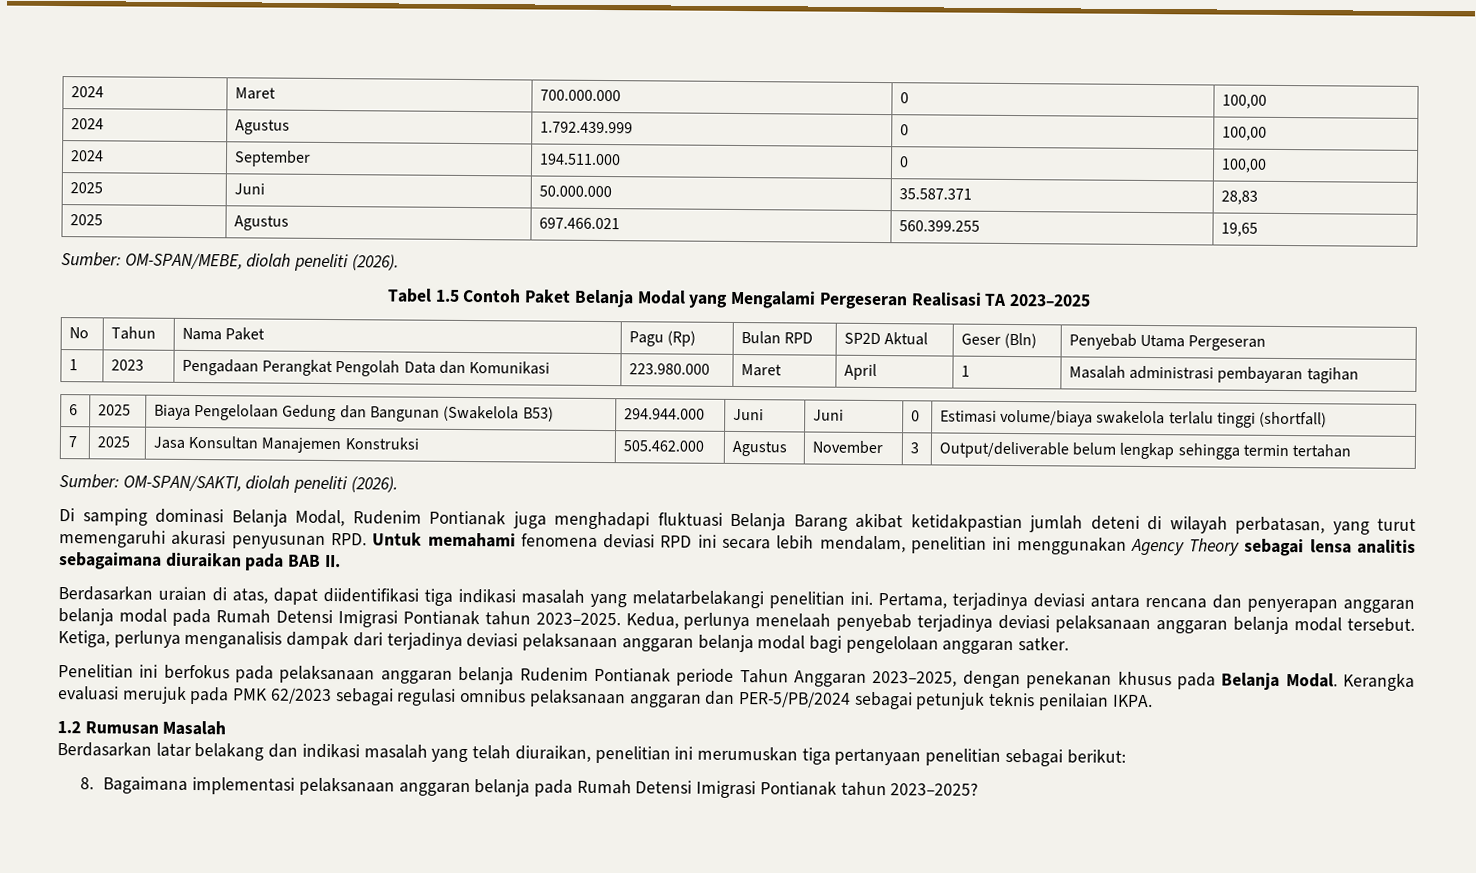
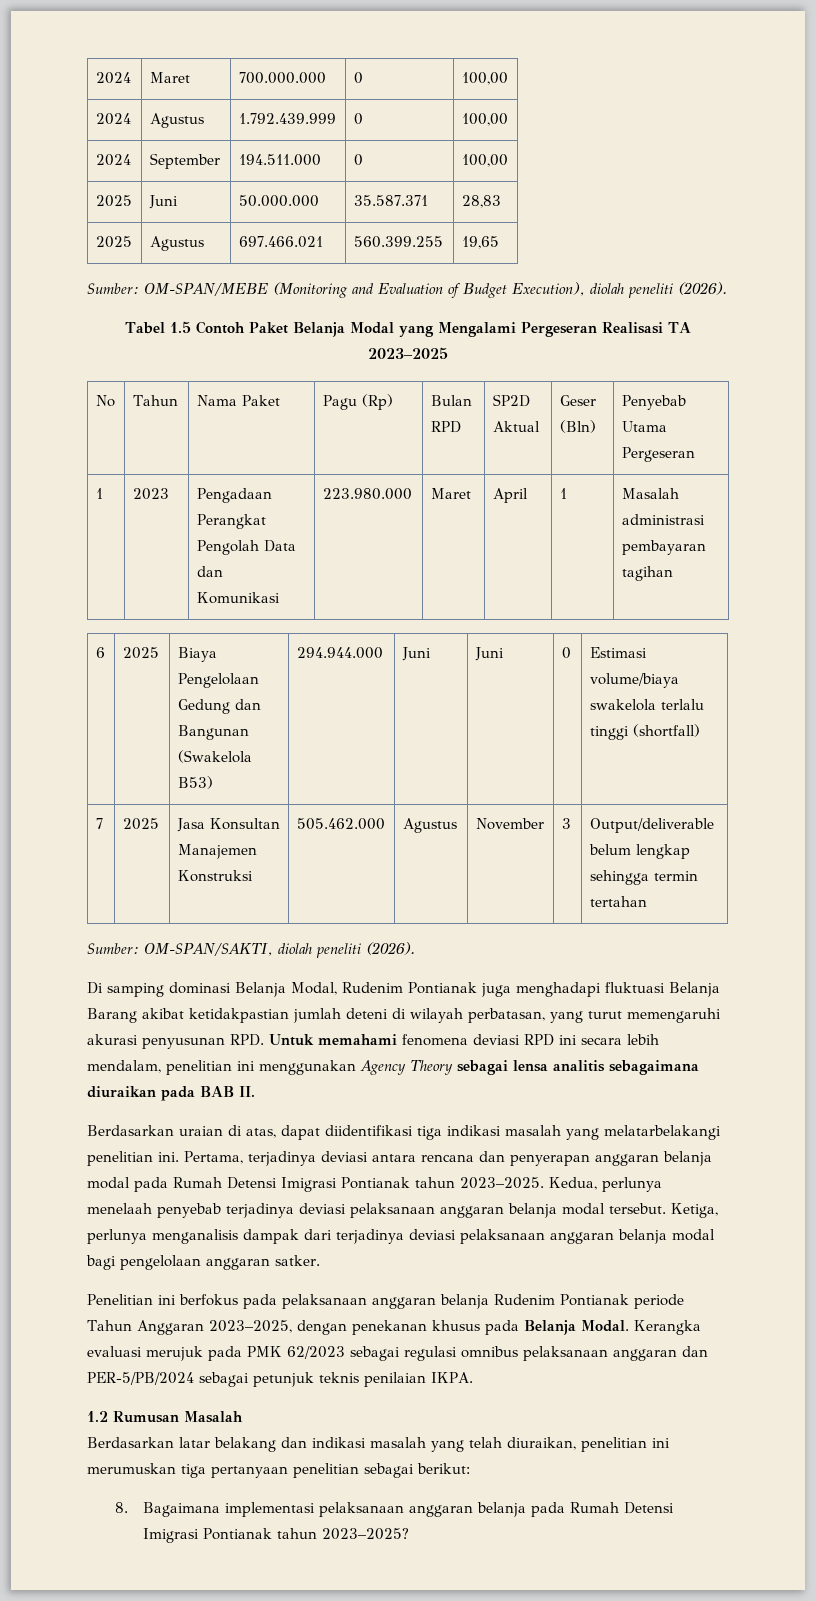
[124,252,243,270] OM-SPAN/MEBE, -> [144,282,585,298] OM-SPAN/MEBE (Monitoring and Evaluation of Budget Execution),

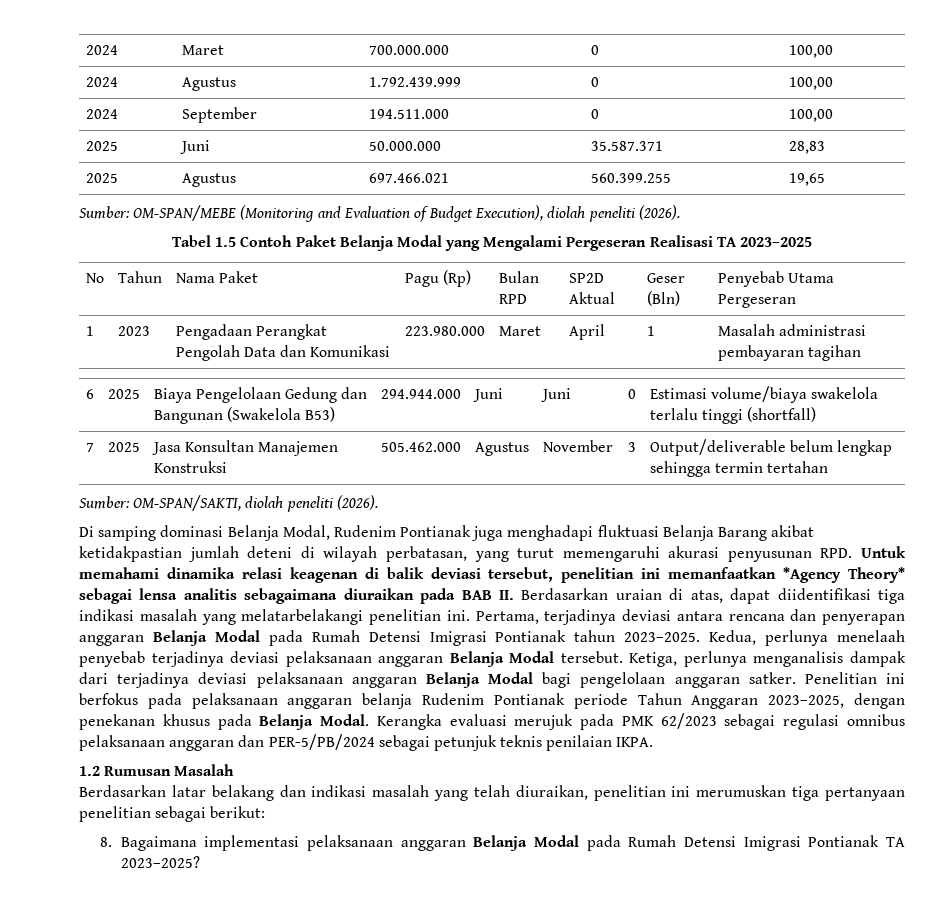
[402,1034,659,1046] [87,1060,453,1075] fenomena deviasi RPD ini secara lebih mendalam, penelitian ini menggunakan Agency Theory -> [166,567,905,583] dinamika relasi keagenan di balik deviasi tersebut, penelitian ini memanfaatkan *Agency Theory*
(255, 1091) // -> (514, 595) none
[663,1151,712,1166] [87,1177,130,1189] belanja modal -> [152,630,260,646] Belanja Modal
[508,1203,605,1218] belanja modal -> [449,651,555,667] Belanja Modal
[618,1229,715,1244] belanja modal -> [425,672,533,688] Belanja Modal
(320, 1260) // -> (796, 678) none
[476,1502,674,1517] [142,1528,317,1543] belanja pada Rumah Detensi Imigrasi Pontianak tahun -> [473,835,906,851] Belanja Modal pada Rumah Detensi Imigrasi Pontianak TA

